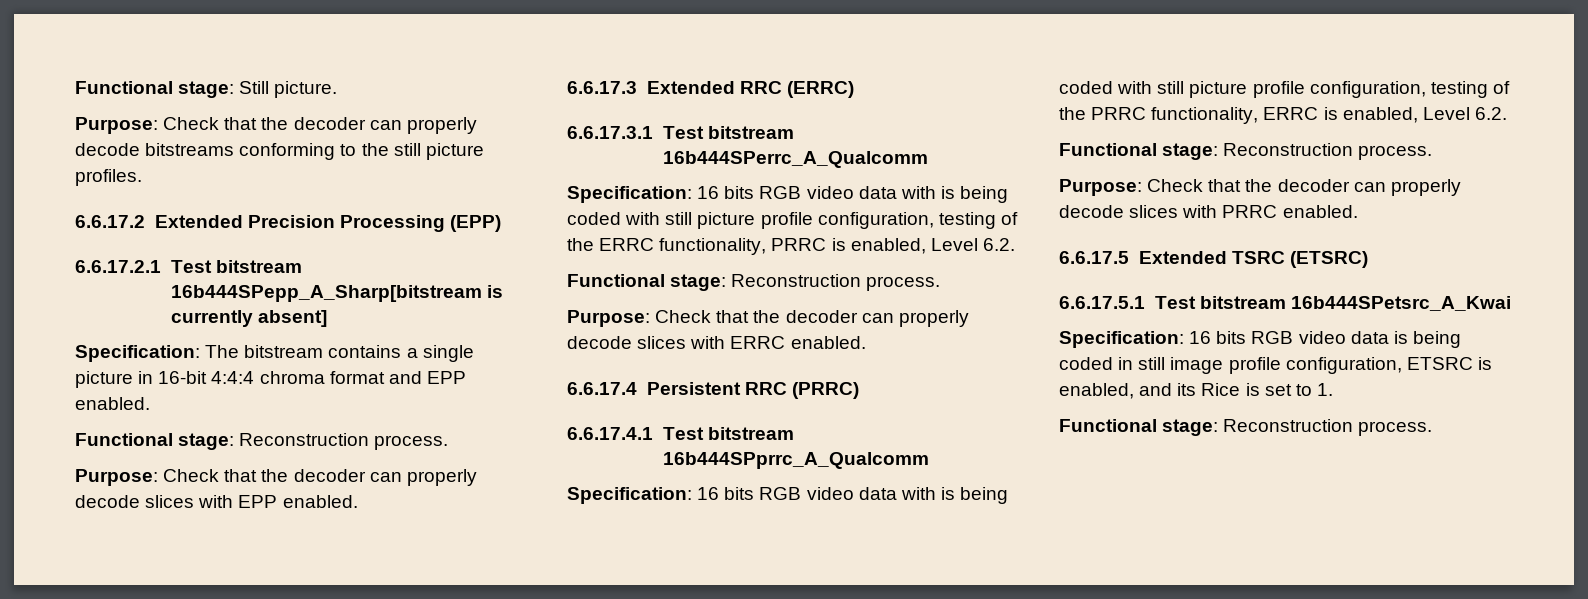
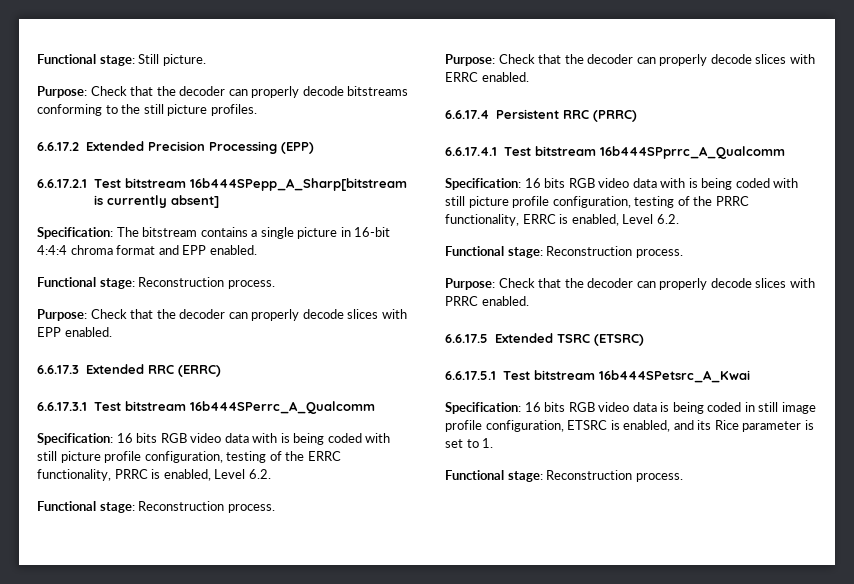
(1241, 389) none -> [742,421,802,432] parameter

